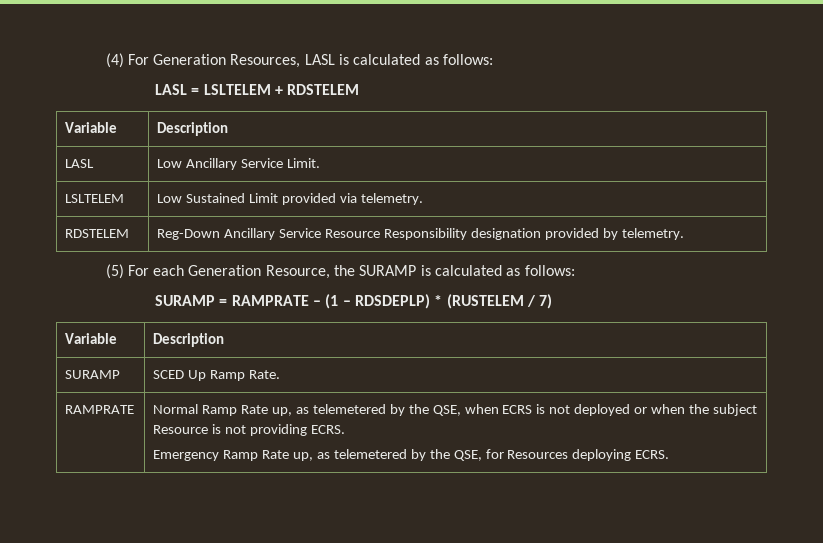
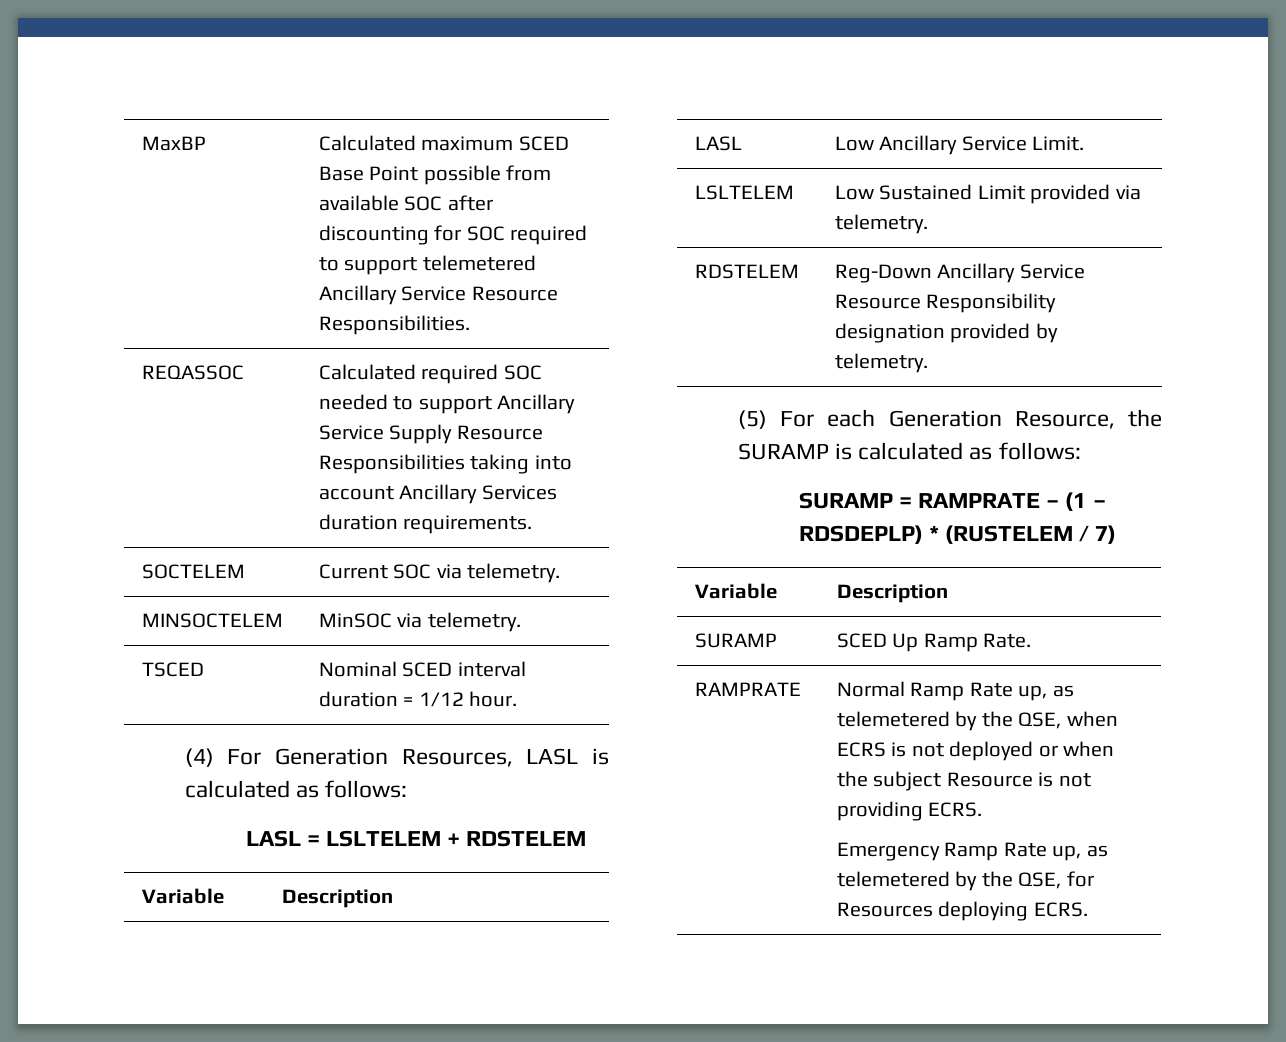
(105, 60) none -> [141,136,206,151] [318,135,569,151] [318,165,552,185] [318,195,493,211] [318,225,588,245] [318,255,536,275] [318,285,558,305] [318,315,470,335] [141,365,244,380] [318,364,542,384] [318,394,576,414] [318,424,543,444] [318,454,572,474] [318,484,557,504] [318,514,533,534] [141,564,245,579] [318,563,561,583] [141,613,283,628] [318,612,521,632] [141,662,204,677] [318,661,526,677] [318,691,518,707] MaxBP | Calculated maximum SCED Base Point possible from available SOC after discounting for SOC required to support telemetered Ancillary Service Resource Responsibilities. // REQASSOC | Calculated required SOC needed to support Ancillary Service Supply Resource Responsibilities taking into account Ancillary Services duration requirements. // SOCTELEM | Current SOC via telemetry. // MINSOCTELEM | MinSOC via telemetry. // TSCED | Nominal SCED interval duration = 1/12 hour. //

